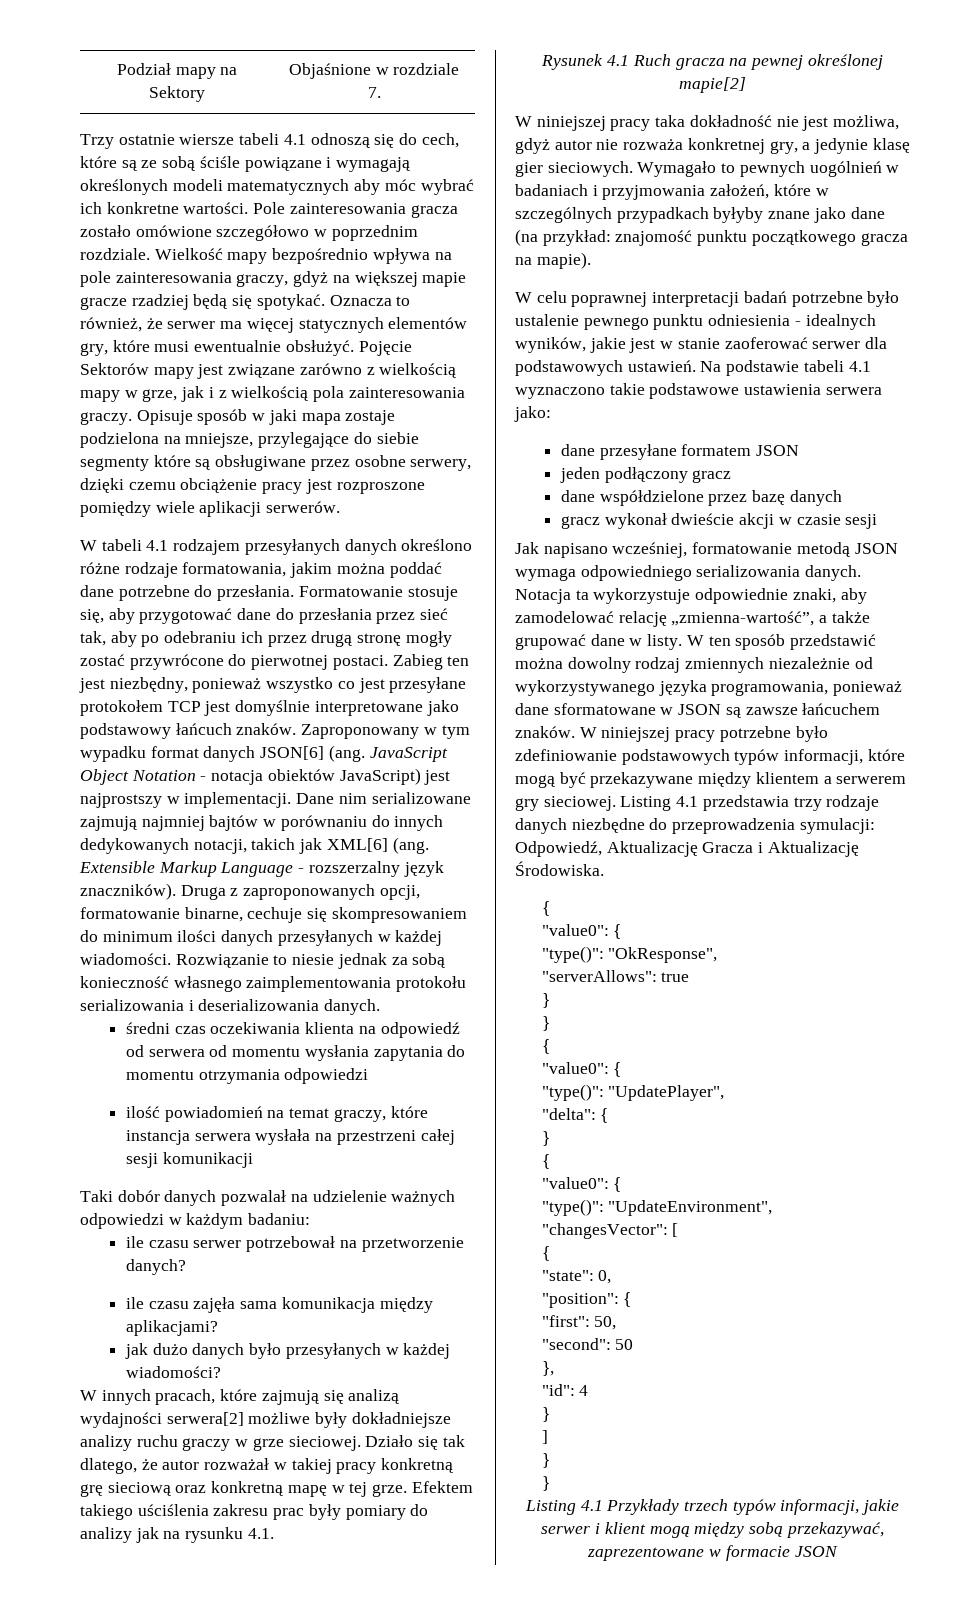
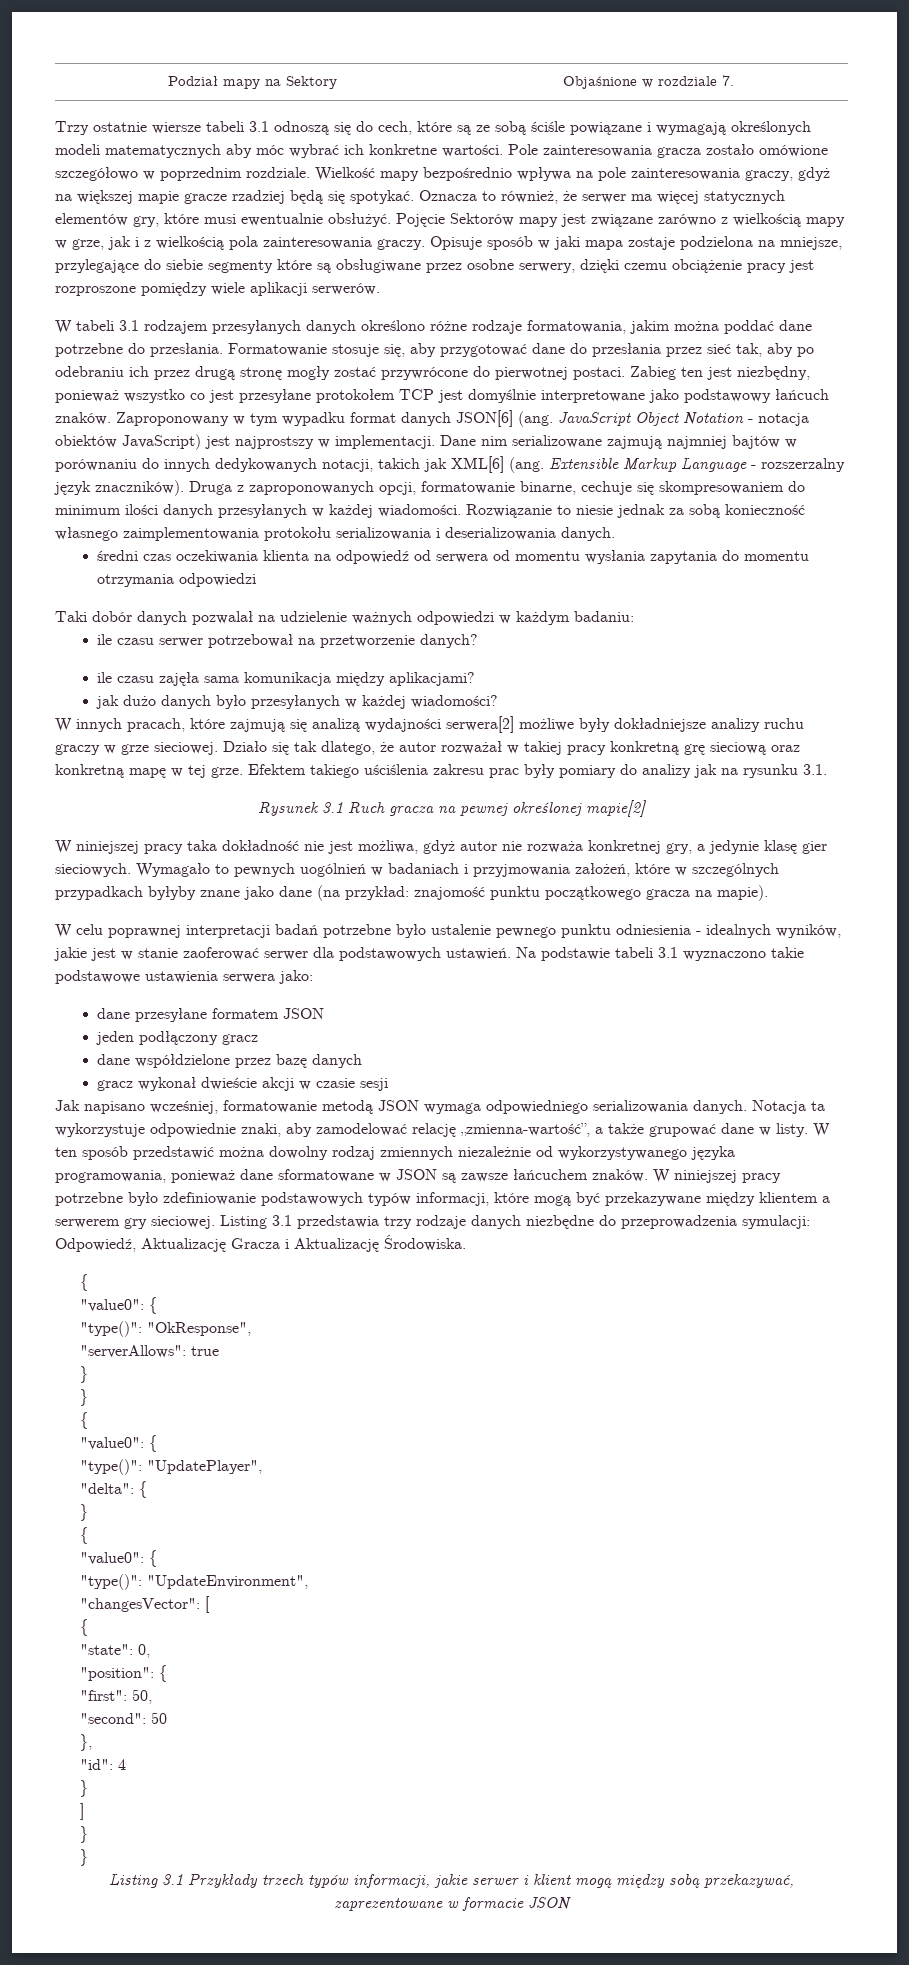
[283,134,306,145] 4.1 -> [249,121,269,132] 3.1
[146,540,169,551] 4.1 -> [119,320,139,331] 3.1
[125,1106,428,1122] [125,1129,455,1145] [125,1152,253,1168] // ilość powiadomień na temat graczy, które instancja serwera wysłała na przestrzeni całej sesji komunikacji -> (257, 580) none
[247,1528,274,1539] 4.1. -> [803,764,827,775] 3.1.
[607,55,630,66] 4.1 -> [322,802,343,813] 3.1
[848,361,871,372] 4.1 -> [658,947,678,958] 3.1
[676,796,699,807] 4.1 -> [272,1215,292,1226] 3.1
[580,1500,603,1511] 4.1 -> [162,1874,183,1885] 3.1

